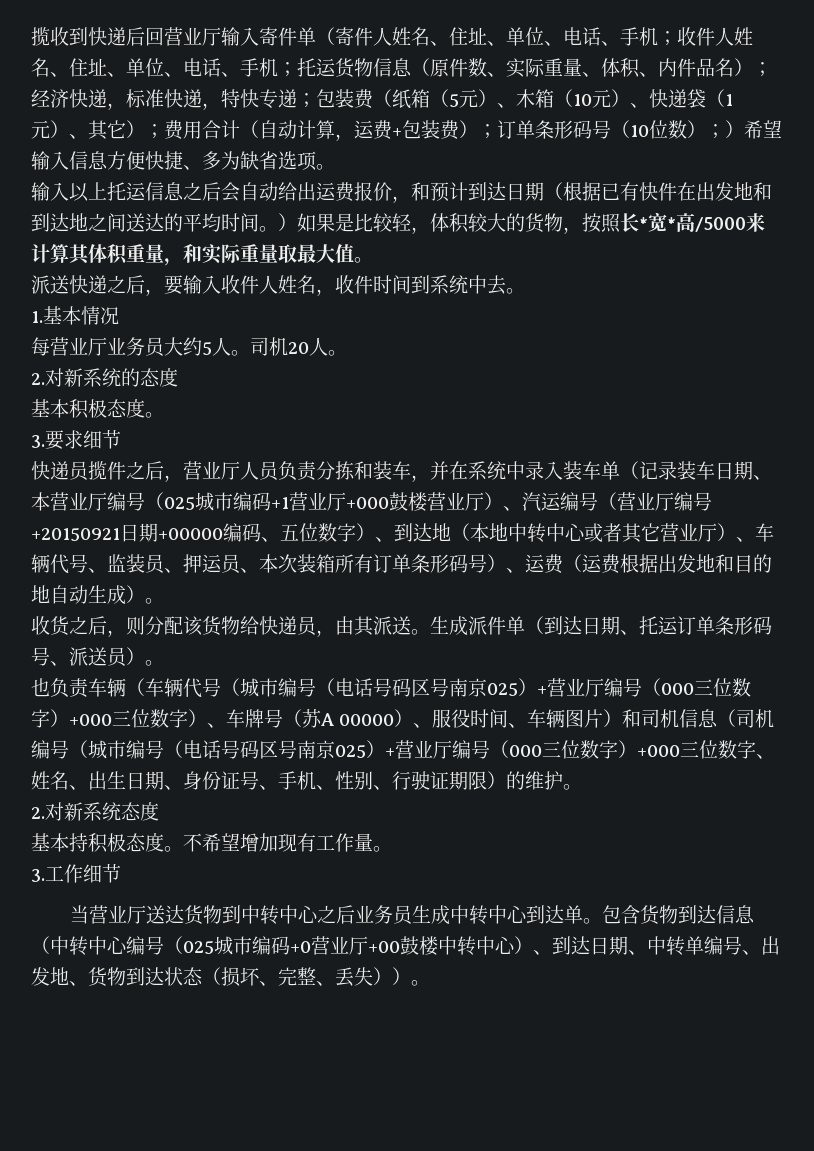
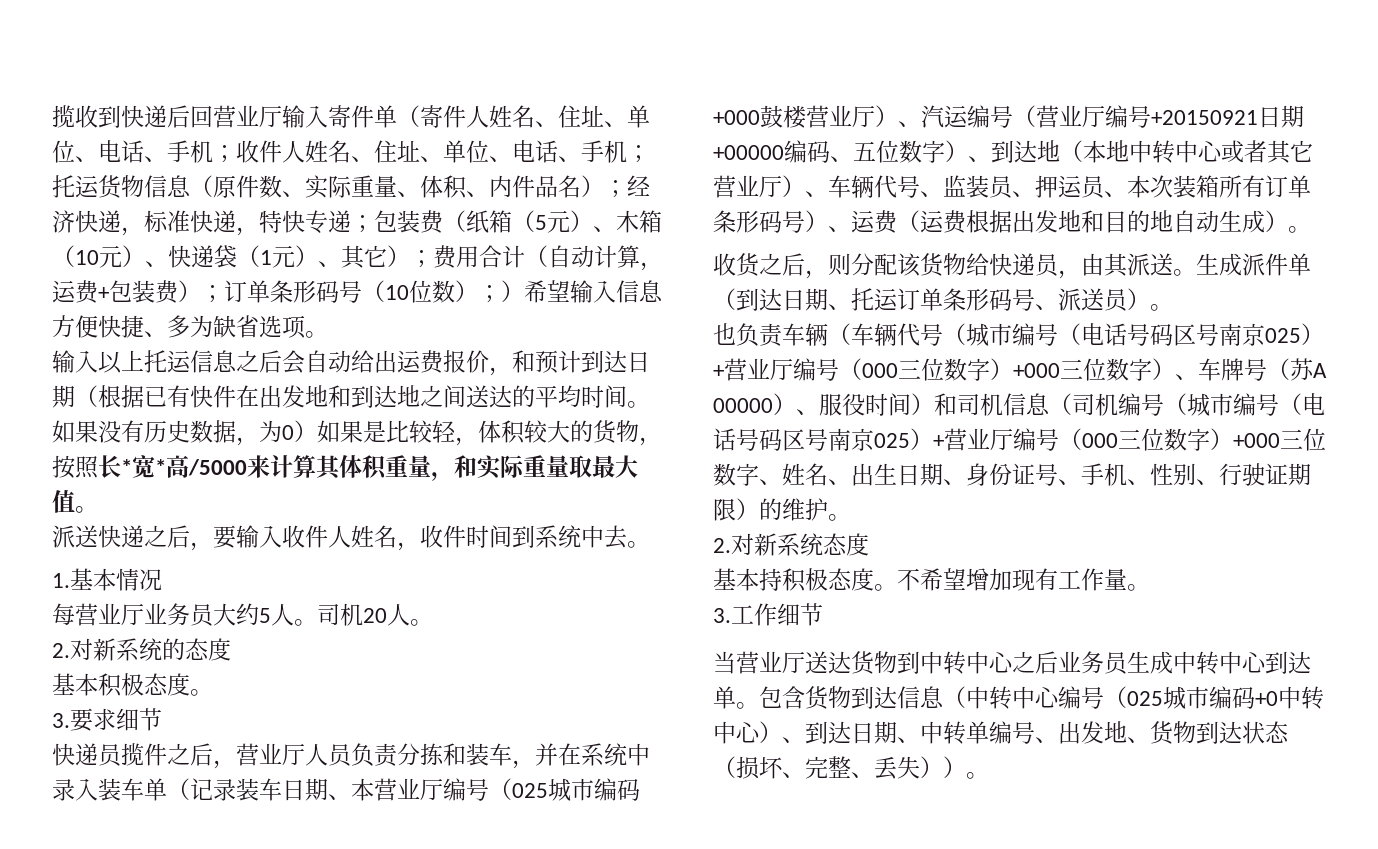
(278, 229) none -> [52,420,294,446] 如果没有历史数据，为0
[271,492,346,511] +1营业厅 -> (640, 790) none
[508,709,604,728] 、车辆图片 -> (911, 404) none
[311,936,438,956] 营业厅+00鼓楼 -> (1278, 698) none

